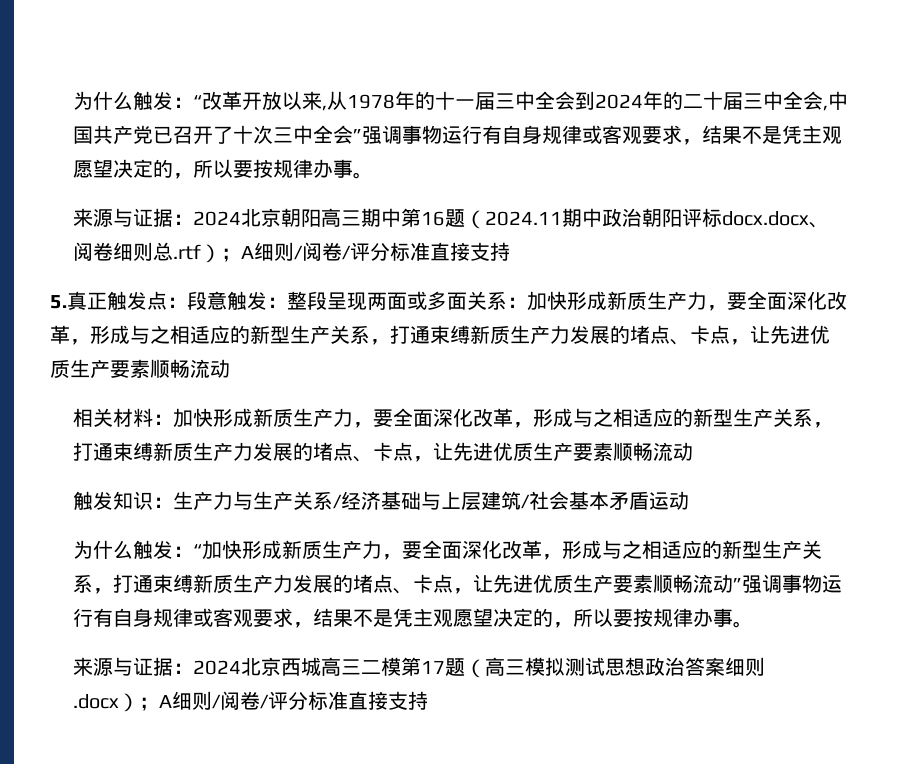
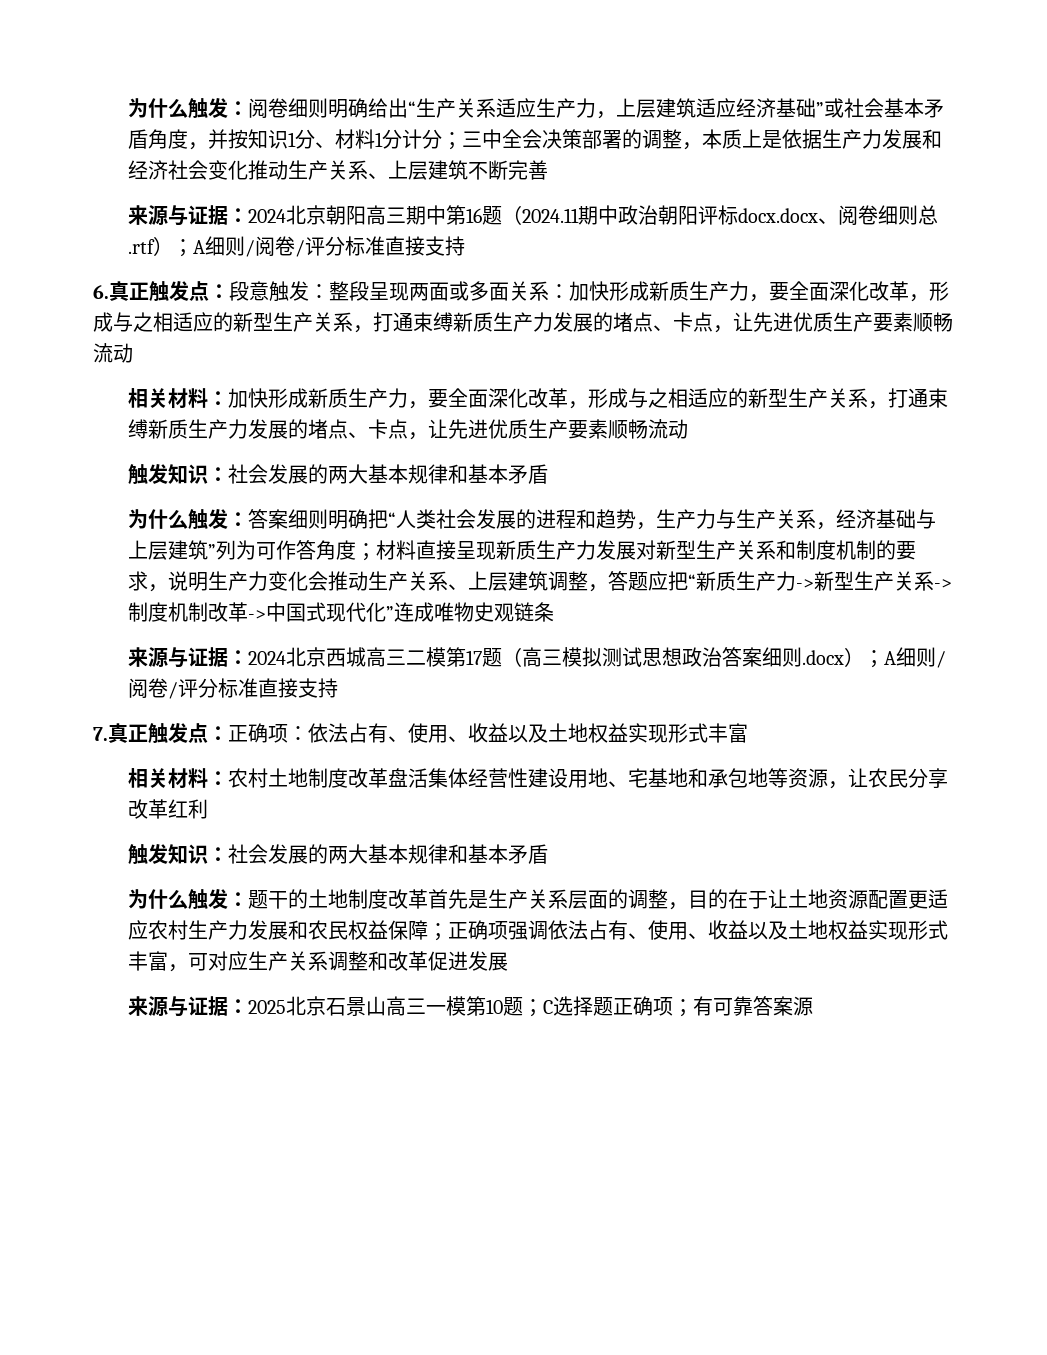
[72,91,848,111] [72,125,842,145] [72,159,373,179] 为什么触发：“改革开放以来,从1978年的十一届三中全会到2024年的二十届三中全会,中国共产党已召开了十次三中全会”强调事物运行有自身规律或客观要求，结果不是凭主观愿望决定的，所以要按规律办事。 -> [127,98,944,119] [127,129,942,150] [127,160,548,180] 为什么触发：阅卷细则明确给出“生产关系适应生产力，上层建筑适应经济基础”或社会基本矛盾角度，并按知识1分、材料1分计分；三中全会决策部署的调整，本质上是依据生产力发展和经济社会变化推动生产关系、上层建筑不断完善
[50,295,67,309] 5. -> [93,285,109,299] 6.
(173, 502) none -> [227,464,548,484] [127,509,656,530] 社会发展的两大基本规律和基本矛盾 // 为什么触发：答案细则明确把“人类社会发展的进程和趋势，
[332,494,342,509] / -> [815,522,836,530] ，
[520,491,689,510] [72,540,822,560] [72,574,842,594] [72,608,753,628] /社会基本矛盾运动 // 为什么触发：“加快形成新质生产力，要全面深化改革，形成与之相适应的新型生产关系，打通束缚新质生产力发展的堵点、卡点，让先进优质生产要素顺畅流动”强调事物运行有自身规律或客观要求，结果不是凭主观愿望决定的，所以要按规律办事。 -> [207,540,916,561] [127,571,952,592] [127,602,554,622] ”列为可作答角度；材料直接呈现新质生产力发展对新型生产关系和制度机制的要求，说明生产力变化会推动生产关系、上层建筑调整，答题应把“新质生产力->新型生产关系->制度机制改革->中国式现代化”连成唯物史观链条
(428, 700) none -> [93,723,748,743] [127,768,948,789] [127,799,208,819] [127,844,548,864] [127,889,948,910] [127,920,948,941] [127,951,508,972] [127,996,813,1017] // 7.真正触发点：正确项：依法占有、使用、收益以及土地权益实现形式丰富 // 相关材料：农村土地制度改革盘活集体经营性建设用地、宅基地和承包地等资源，让农民分享改革红利 // 触发知识：社会发展的两大基本规律和基本矛盾 // 为什么触发：题干的土地制度改革首先是生产关系层面的调整，目的在于让土地资源配置更适应农村生产力发展和农民权益保障；正确项强调依法占有、使用、收益以及土地权益实现形式丰富，可对应生产关系调整和改革促进发展 // 来源与证据：2025北京石景山高三一模第10题；C选择题正确项；有可靠答案源

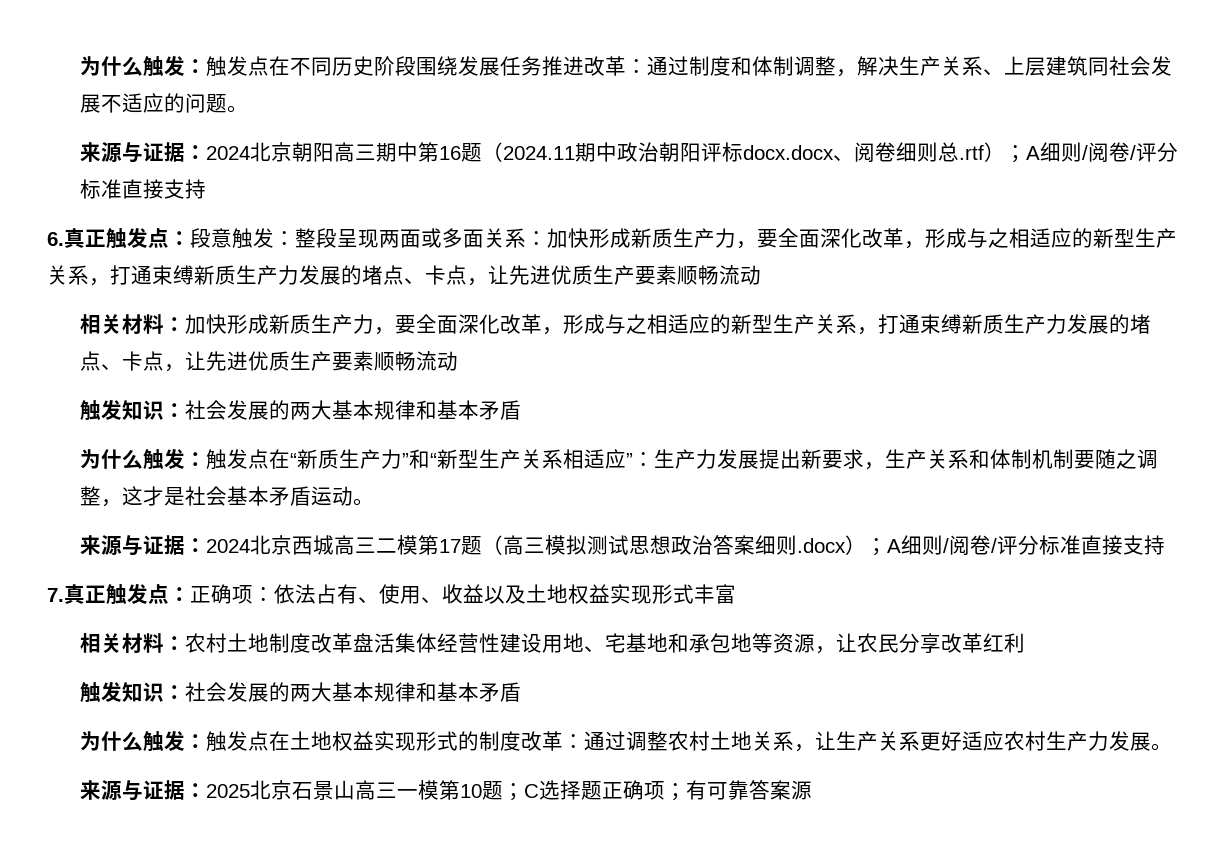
[127,98,944,119] [127,129,942,150] [127,160,548,180] 为什么触发：阅卷细则明确给出“生产关系适应生产力，上层建筑适应经济基础”或社会基本矛盾角度，并按知识1分、材料1分计分；三中全会决策部署的调整，本质上是依据生产力发展和经济社会变化推动生产关系、上层建筑不断完善 -> [80,56,1173,77] [80,93,249,113] 为什么触发：触发点在不同历史阶段围绕发展任务推进改革：通过制度和体制调整，解决生产关系、上层建筑同社会发展不适应的问题。
[247,509,936,530] [127,540,916,561] [127,571,952,592] [127,602,554,622] 答案细则明确把“人类社会发展的进程和趋势，生产力与生产关系，经济基础与上层建筑”列为可作答角度；材料直接呈现新质生产力发展对新型生产关系和制度机制的要求，说明生产力变化会推动生产关系、上层建筑调整，答题应把“新质生产力->新型生产关系->制度机制改革->中国式现代化”连成唯物史观链条 -> [206,449,1159,470] [80,486,375,507] 触发点在“新质生产力”和“新型生产关系相适应”：生产力发展提出新要求，生产关系和体制机制要随之调整，这才是社会基本矛盾运动。
[247,889,928,910] 题干的土地制度改革首先是生产关系层面的调整，目的在于让土地资源配置更 -> [206,731,963,752] 触发点在土地权益实现形式的制度改革：通过调整农村土地关系，让生产关系更好
[287,920,948,941] [127,951,508,972] 和农民权益保障；正确项强调依法占有、使用、收益以及土地权益实现形式丰富，可对应生产关系调整和改革促进发展 -> [1151,743,1173,751] 。

